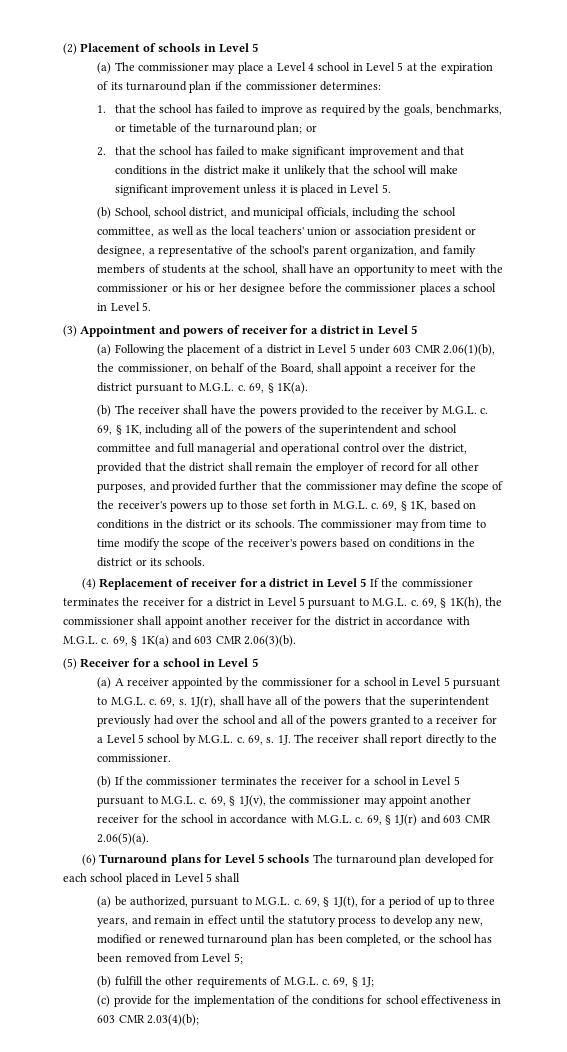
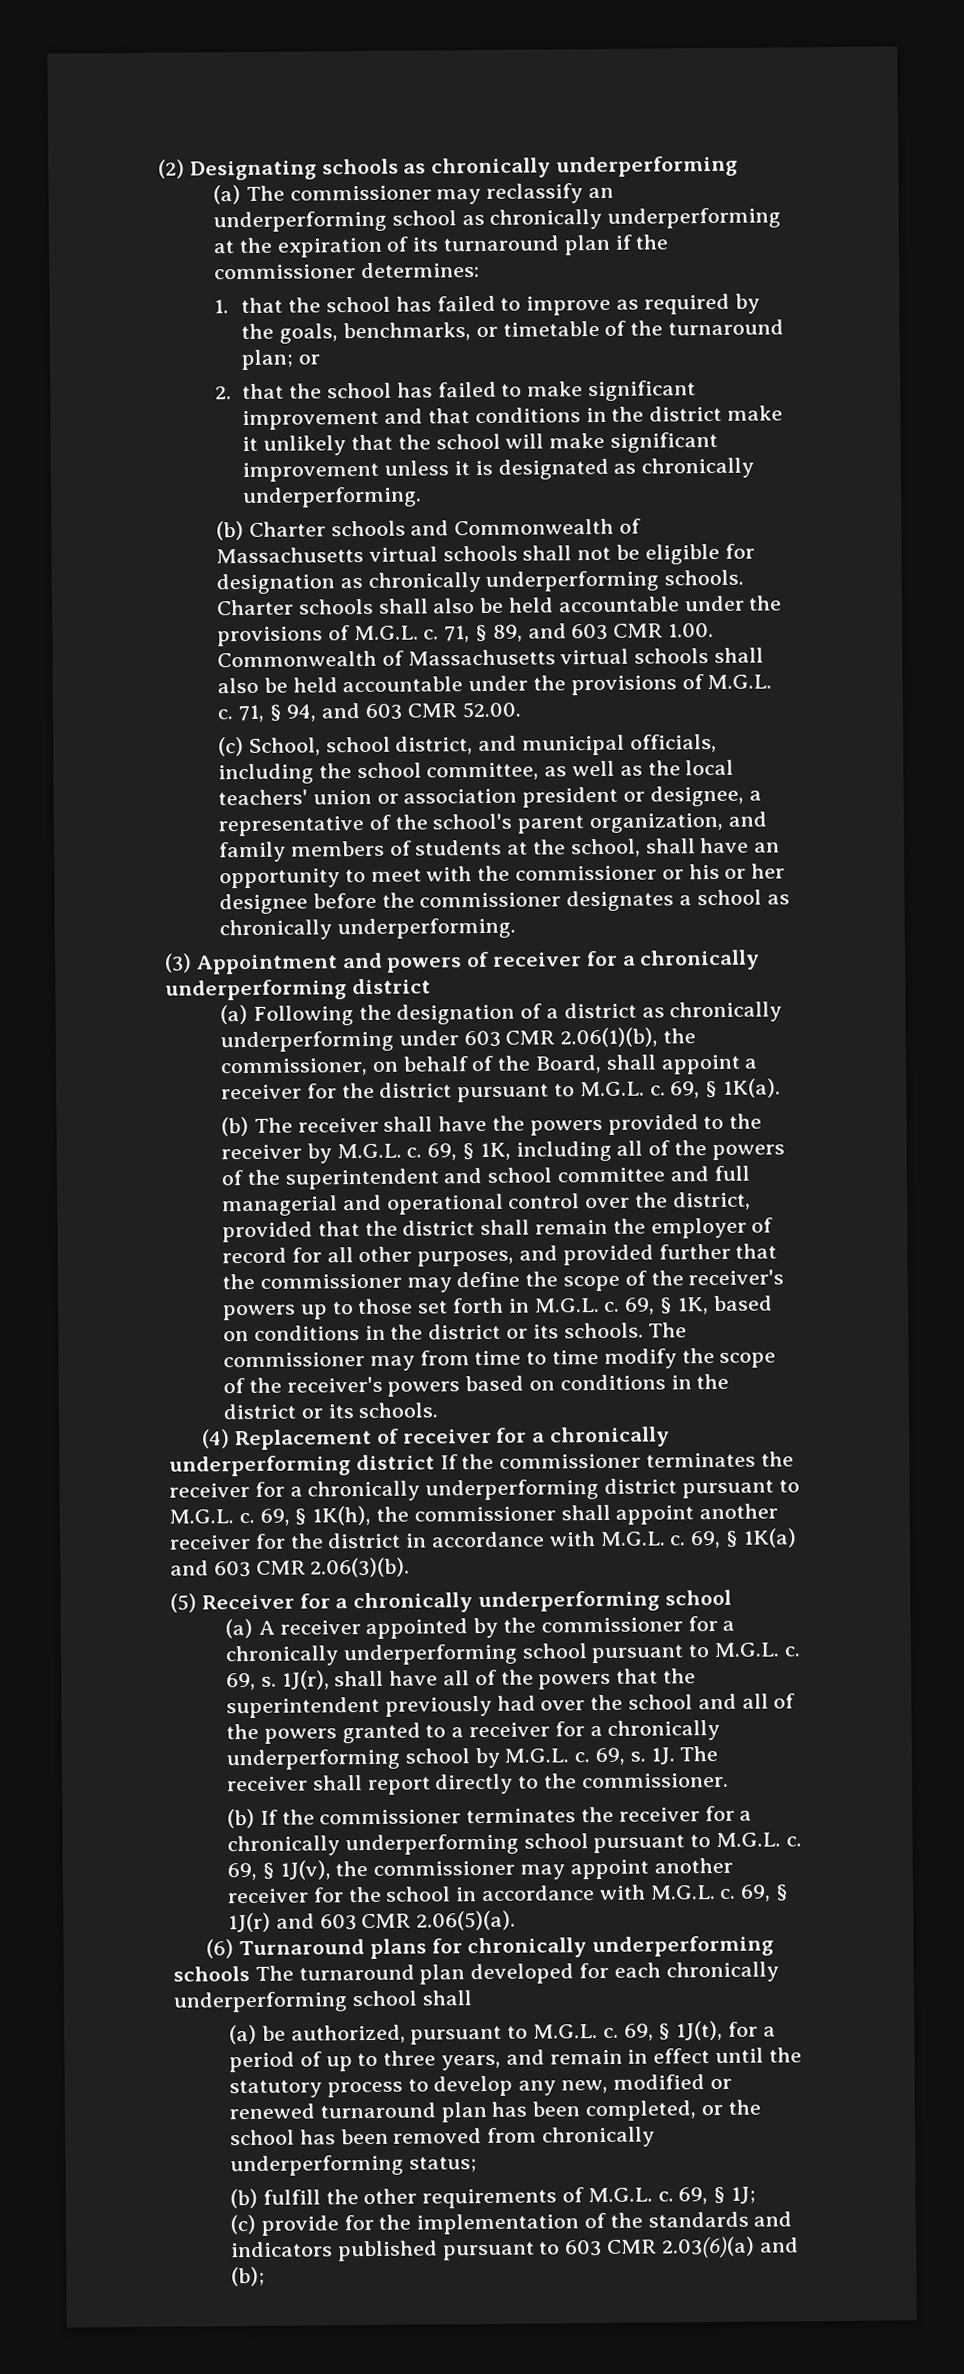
[80,43,259,53] [97,62,404,74] Placement of schools in Level 5 // (a) The commissioner may place a Level 4 school in Level 5 -> [189,155,739,181] [212,183,614,205] [212,207,782,233] Designating schools as chronically underperforming // (a) The commissioner may reclassify an underperforming school as chronically underperforming
[301,184,391,196] [97,207,112,219] placed in Level 5. // (b) -> [497,457,755,480] [243,486,423,509] [215,518,641,541] [215,543,755,565] [215,569,745,595] [215,595,783,616] [216,623,714,647] [216,647,764,668] [216,674,773,696] [216,701,521,723] [217,737,244,757] designated as chronically underperforming. // (b) Charter schools and Commonwealth of Massachusetts virtual schools shall not be eligible for designation as chronically underperforming schools. Charter schools shall also be held accountable under the provisions of M.G.L. c. 71, § 89, and 603 CMR 1.00. Commonwealth of Massachusetts virtual schools shall also be held accountable under the provisions of M.G.L. c. 71, § 94, and 603 CMR 52.00. // (c)
[419,283,497,295] [97,302,152,311] places a school in Level 5. -> [566,889,790,912] [218,917,516,941] designates a school as chronically underperforming.
[320,325,418,335] district in Level 5 -> [639,949,761,971] [165,978,431,1001] chronically underperforming district
[187,344,241,356] placement -> [396,1003,516,1025] designation
[304,344,356,353] in Level 5 -> [641,1001,783,1023] [219,1030,394,1053] as chronically underperforming
[269,578,473,588] [63,597,305,607] district in Level 5 If the commissioner terminates the receiver for a district in Level 5 -> [549,1426,670,1448] [169,1451,794,1477] [169,1478,678,1502] chronically underperforming district If the commissioner terminates the receiver for a chronically underperforming district
[162,658,258,668] school in Level 5 -> [353,1589,732,1614] chronically underperforming school
[363,677,450,686] school in Level 5 -> [224,1643,588,1667] chronically underperforming school
[106,734,145,743] Level 5 -> [607,1719,721,1741] [225,1748,400,1771] chronically underperforming
[373,776,460,785] school in Level 5 -> [226,1833,589,1857] chronically underperforming school
[224,854,264,864] Level 5 -> [467,1935,775,1959] chronically underperforming
[90,873,212,885] school placed in Level 5 -> [665,1961,779,1983] [173,1990,417,2013] chronically underperforming school
[202,953,243,964] Level 5; -> [541,2126,655,2148] [229,2154,477,2177] chronically underperforming status;
[311,995,502,1005] [97,1014,200,1026] conditions for school effectiveness in 603 CMR 2.03(4)(b); -> [647,2211,793,2228] [230,2236,799,2262] [230,2266,265,2287] standards and indicators published pursuant to 603 CMR 2.03(6)(a) and (b);

